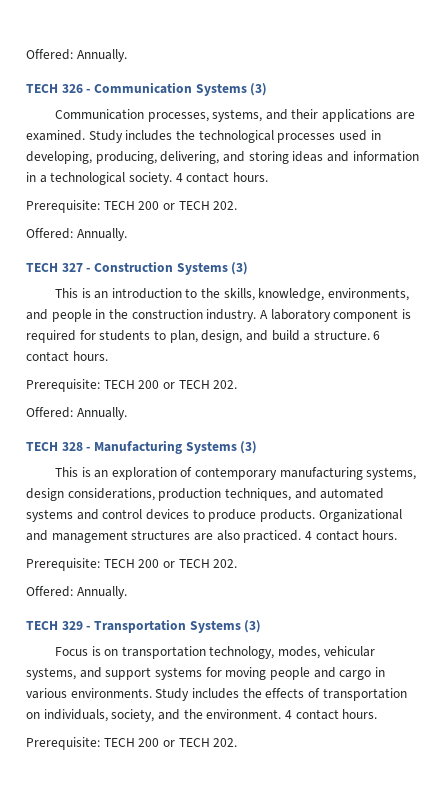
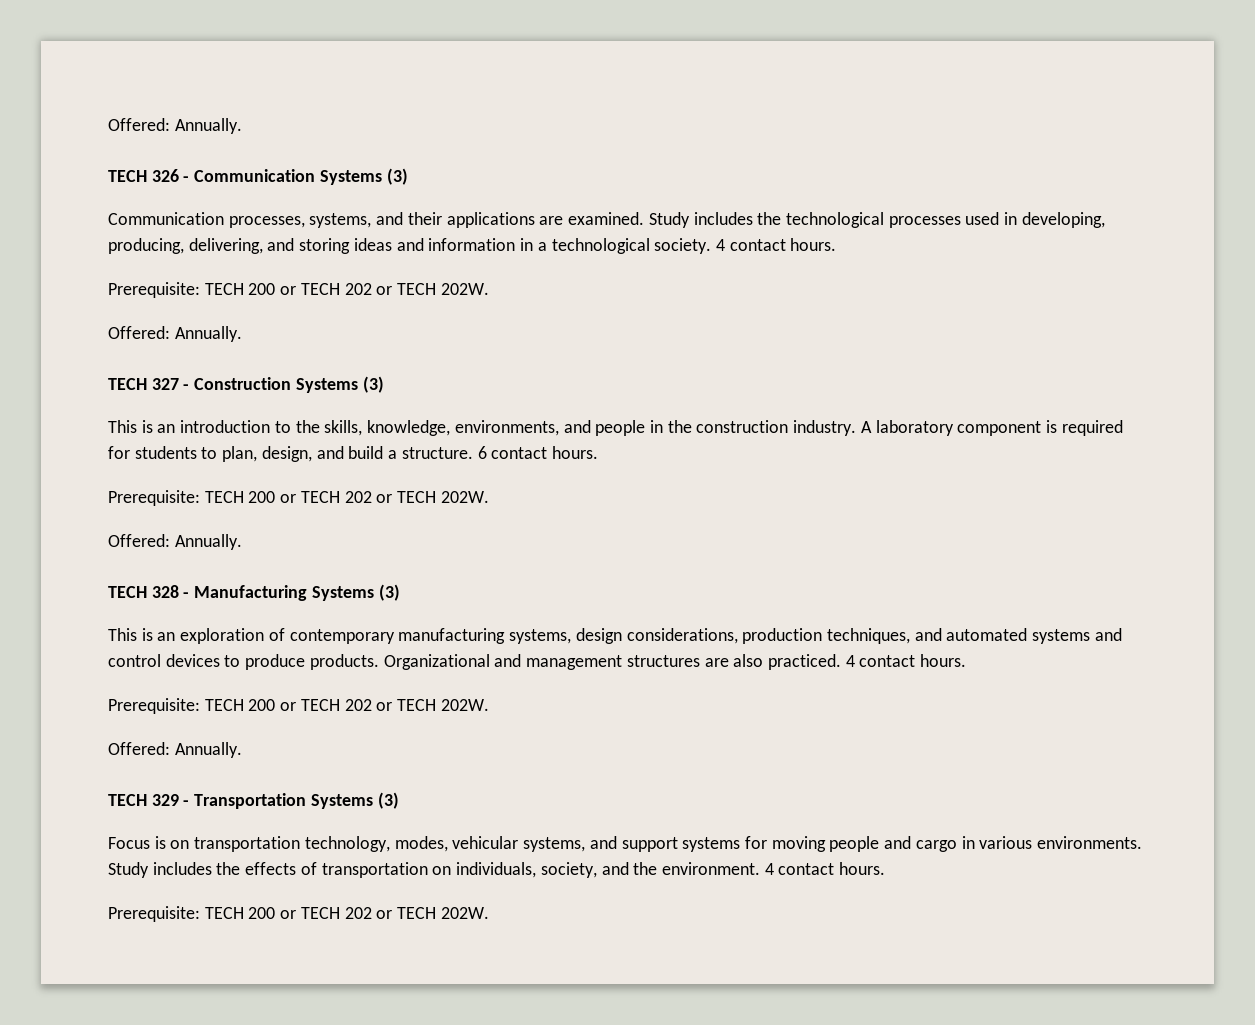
[213,201,238,210] 202. -> [344,283,489,295] 202 or TECH 202W.
[213,380,238,389] 202. -> [344,491,489,503] 202 or TECH 202W.
[213,559,238,568] 202. -> [344,699,489,711] 202 or TECH 202W.
[213,738,238,747] 202. -> [344,907,489,919] 202 or TECH 202W.

